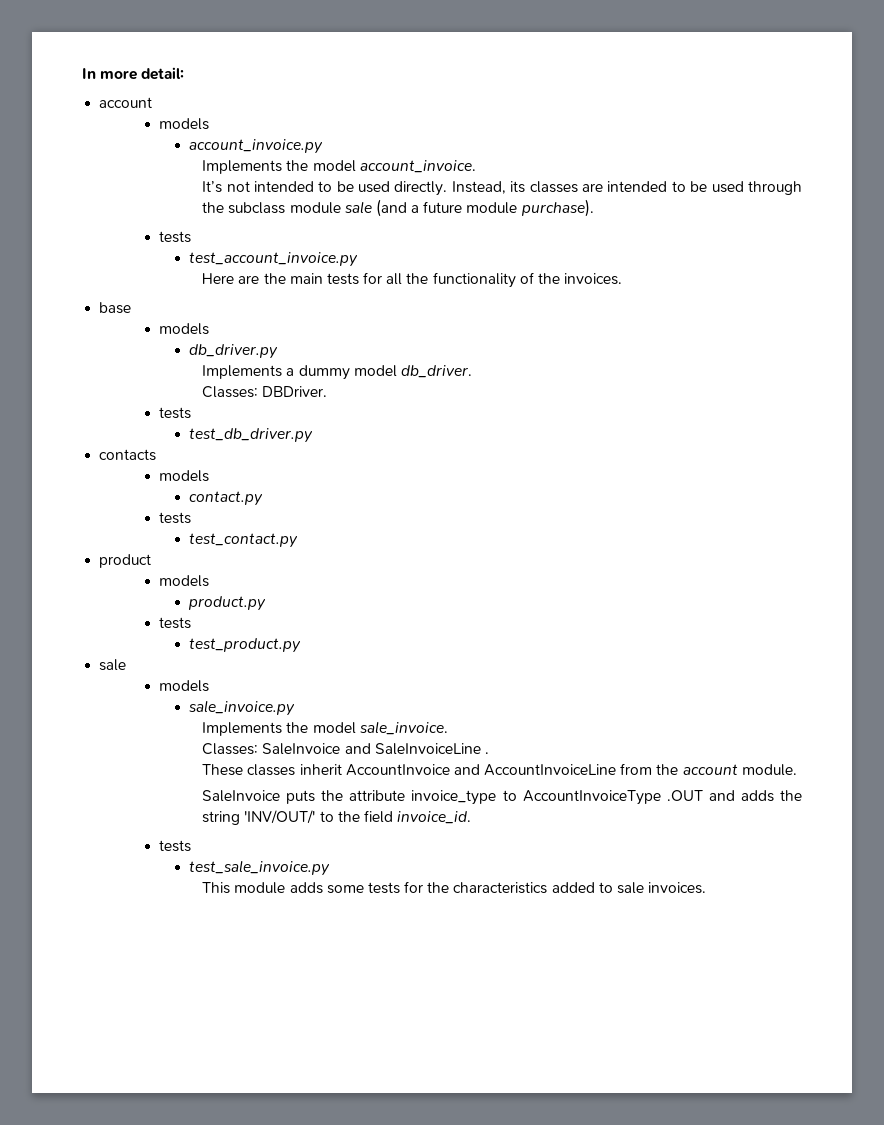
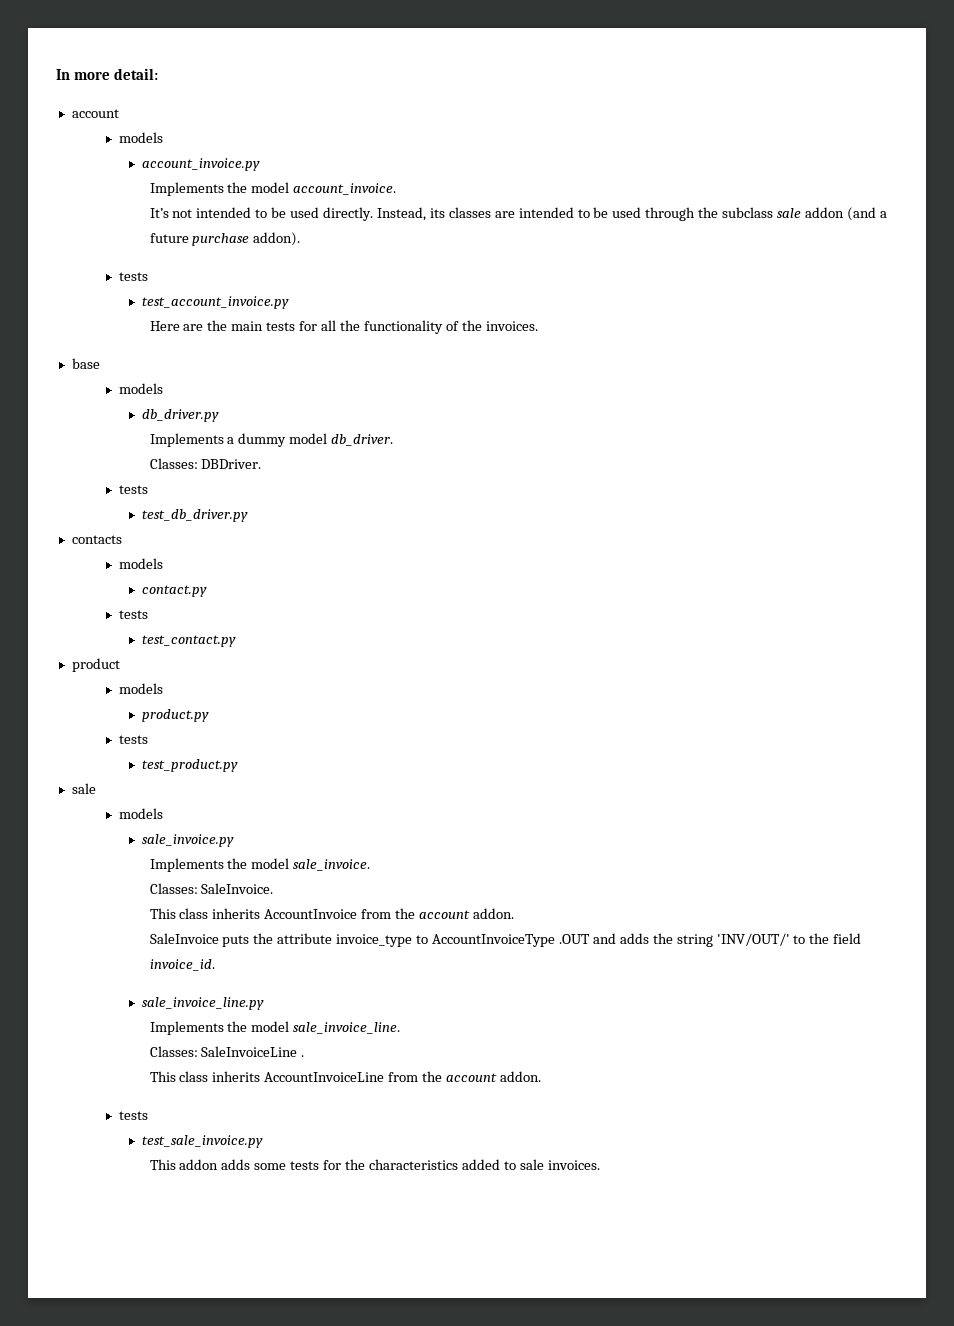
[289,201,372,214] module sale -> [777,207,844,218] sale addon
[466,199,594,217] module purchase). -> [192,232,301,246] purchase addon).
[262,743,489,755] [202,763,797,776] SaleInvoice and SaleInvoiceLine . // These classes inherit AccountInvoice and AccountInvoiceLine from the account module. -> [201,883,274,894] [149,908,514,919] SaleInvoice. // This class inherits AccountInvoice from the account addon.
(472, 817) none -> [142,997,265,1010] [149,1021,401,1035] [149,1046,305,1057] [149,1071,541,1082] // sale_invoice_line.py // Implements the model sale_invoice_line. // Classes: SaleInvoiceLine . // This class inherits AccountInvoiceLine from the account addon.
[234,882,286,894] module -> [179,1159,219,1170] addon

